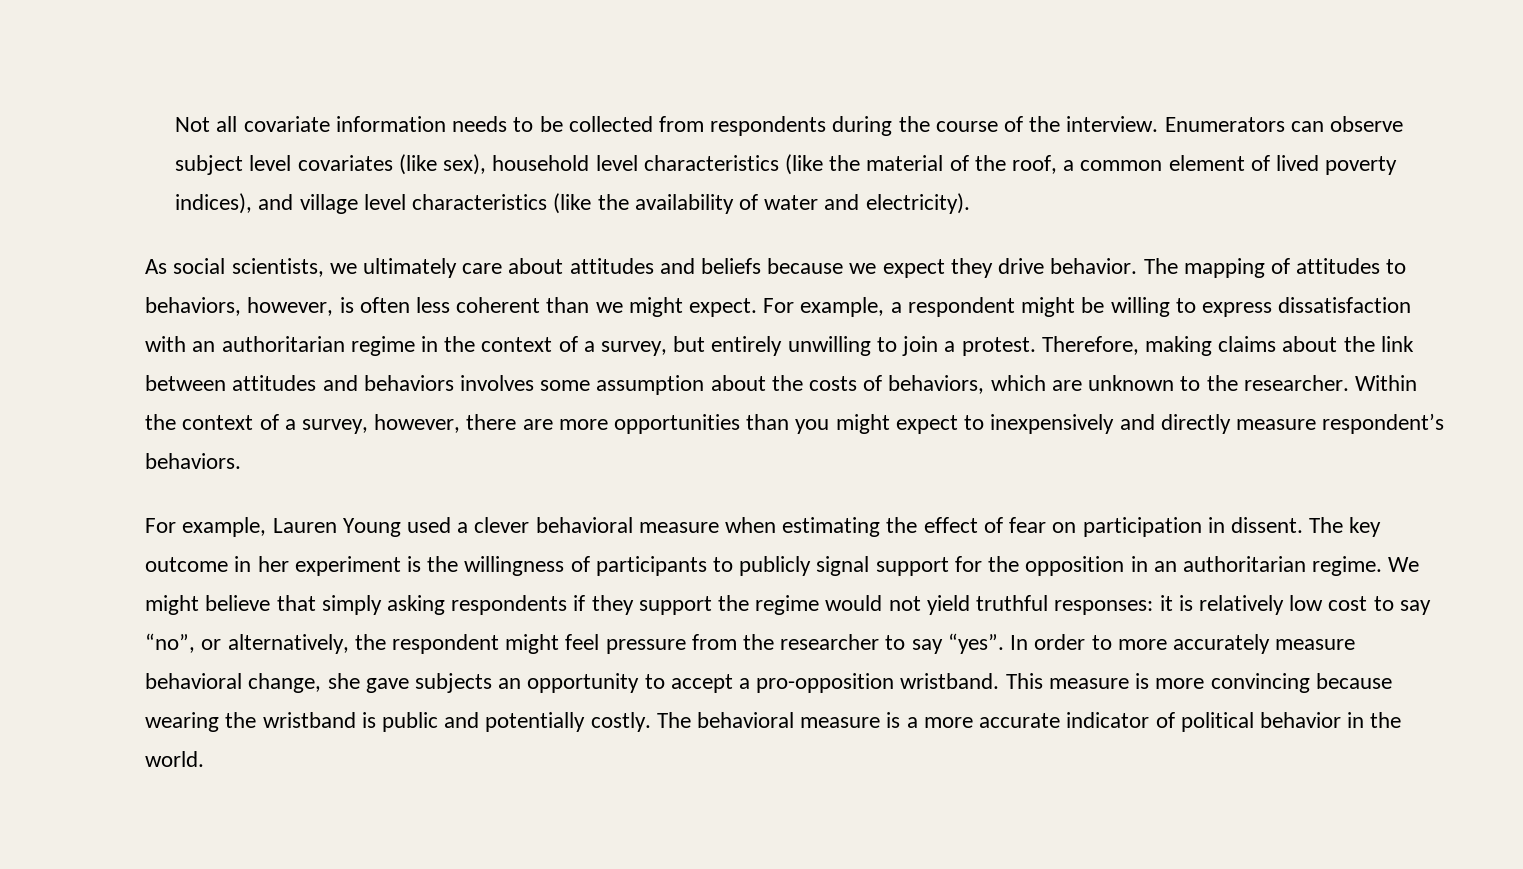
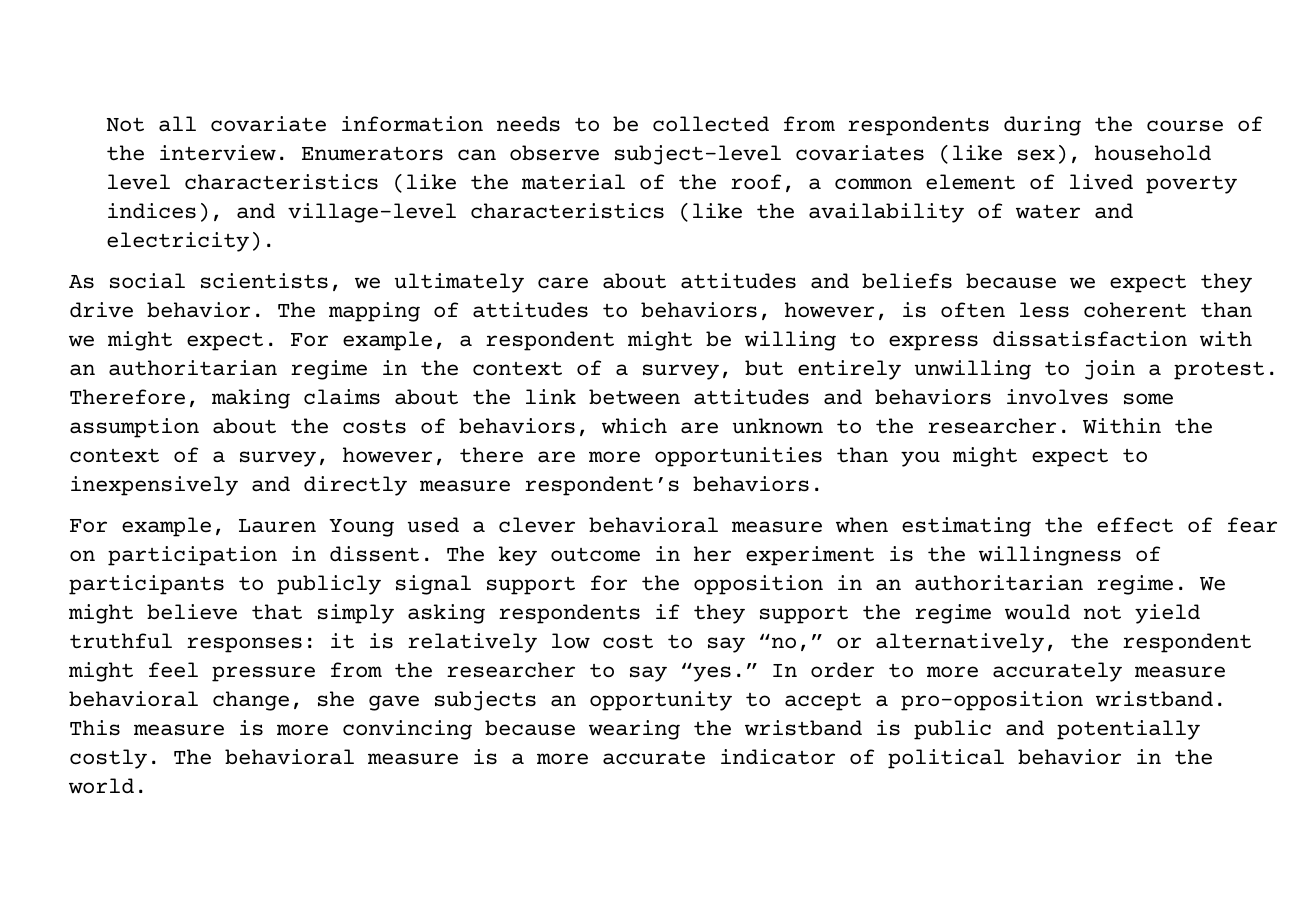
[175,155,292,175] subject level -> [613,145,783,165] subject-level
[299,194,406,214] village level -> [288,203,458,223] village-level
[145,633,196,653] “no”, -> [757,633,823,652] “no,”
[947,633,1004,654] “yes”. -> [679,662,758,682] “yes.”

